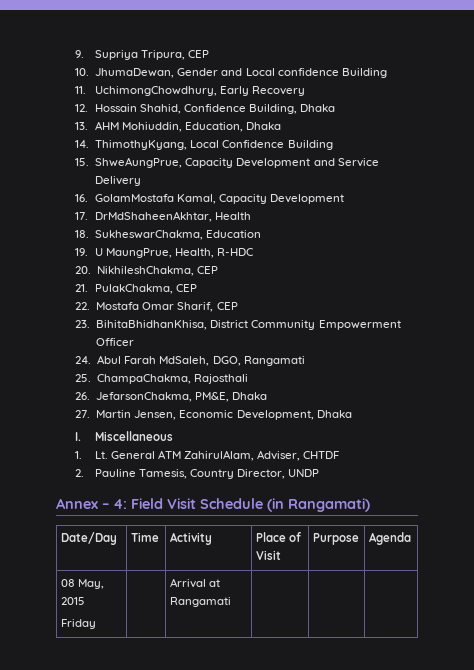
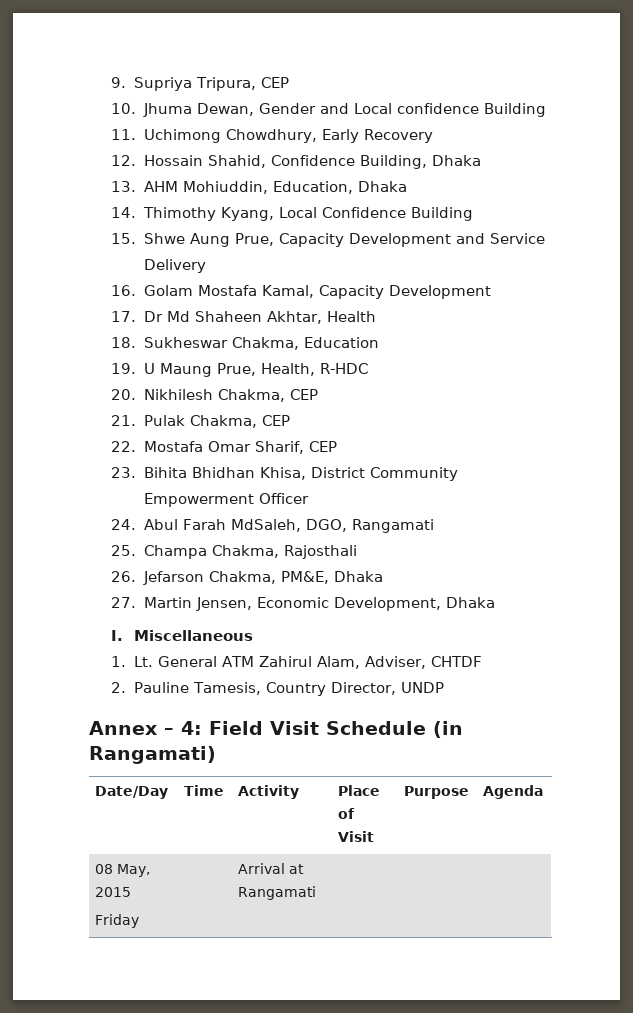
[95,68,175,78] JhumaDewan, -> [142,103,254,117] Jhuma Dewan,
[94,86,217,96] UchimongChowdhury, -> [143,129,317,143] Uchimong Chowdhury,
[95,140,188,150] ThimothyKyang, -> [142,207,274,221] Thimothy Kyang,
[95,157,183,168] ShweAungPrue, -> [143,233,274,247] Shwe Aung Prue,
[94,194,174,202] GolamMostafa -> [143,285,257,296] Golam Mostafa
[94,211,212,222] DrMdShaheenAkhtar, -> [143,311,322,324] Dr Md Shaheen Akhtar,
[95,230,204,240] SukheswarChakma, -> [143,337,299,350] Sukheswar Chakma,
[106,248,173,258] MaungPrue, -> [159,363,256,377] Maung Prue,
[97,266,195,276] NikhileshChakma, -> [143,389,285,402] Nikhilesh Chakma,
[94,284,173,294] PulakChakma, -> [143,415,257,428] Pulak Chakma,
[96,320,208,330] BihitaBhidhanKhisa, -> [143,467,306,480] Bihita Bhidhan Khisa,
[97,374,192,384] ChampaChakma, -> [143,545,279,559] Champa Chakma,
[96,392,193,402] JefarsonChakma, -> [142,571,276,585] Jefarson Chakma,
[184,450,255,461] ZahirulAlam, -> [258,656,360,669] Zahirul Alam,

